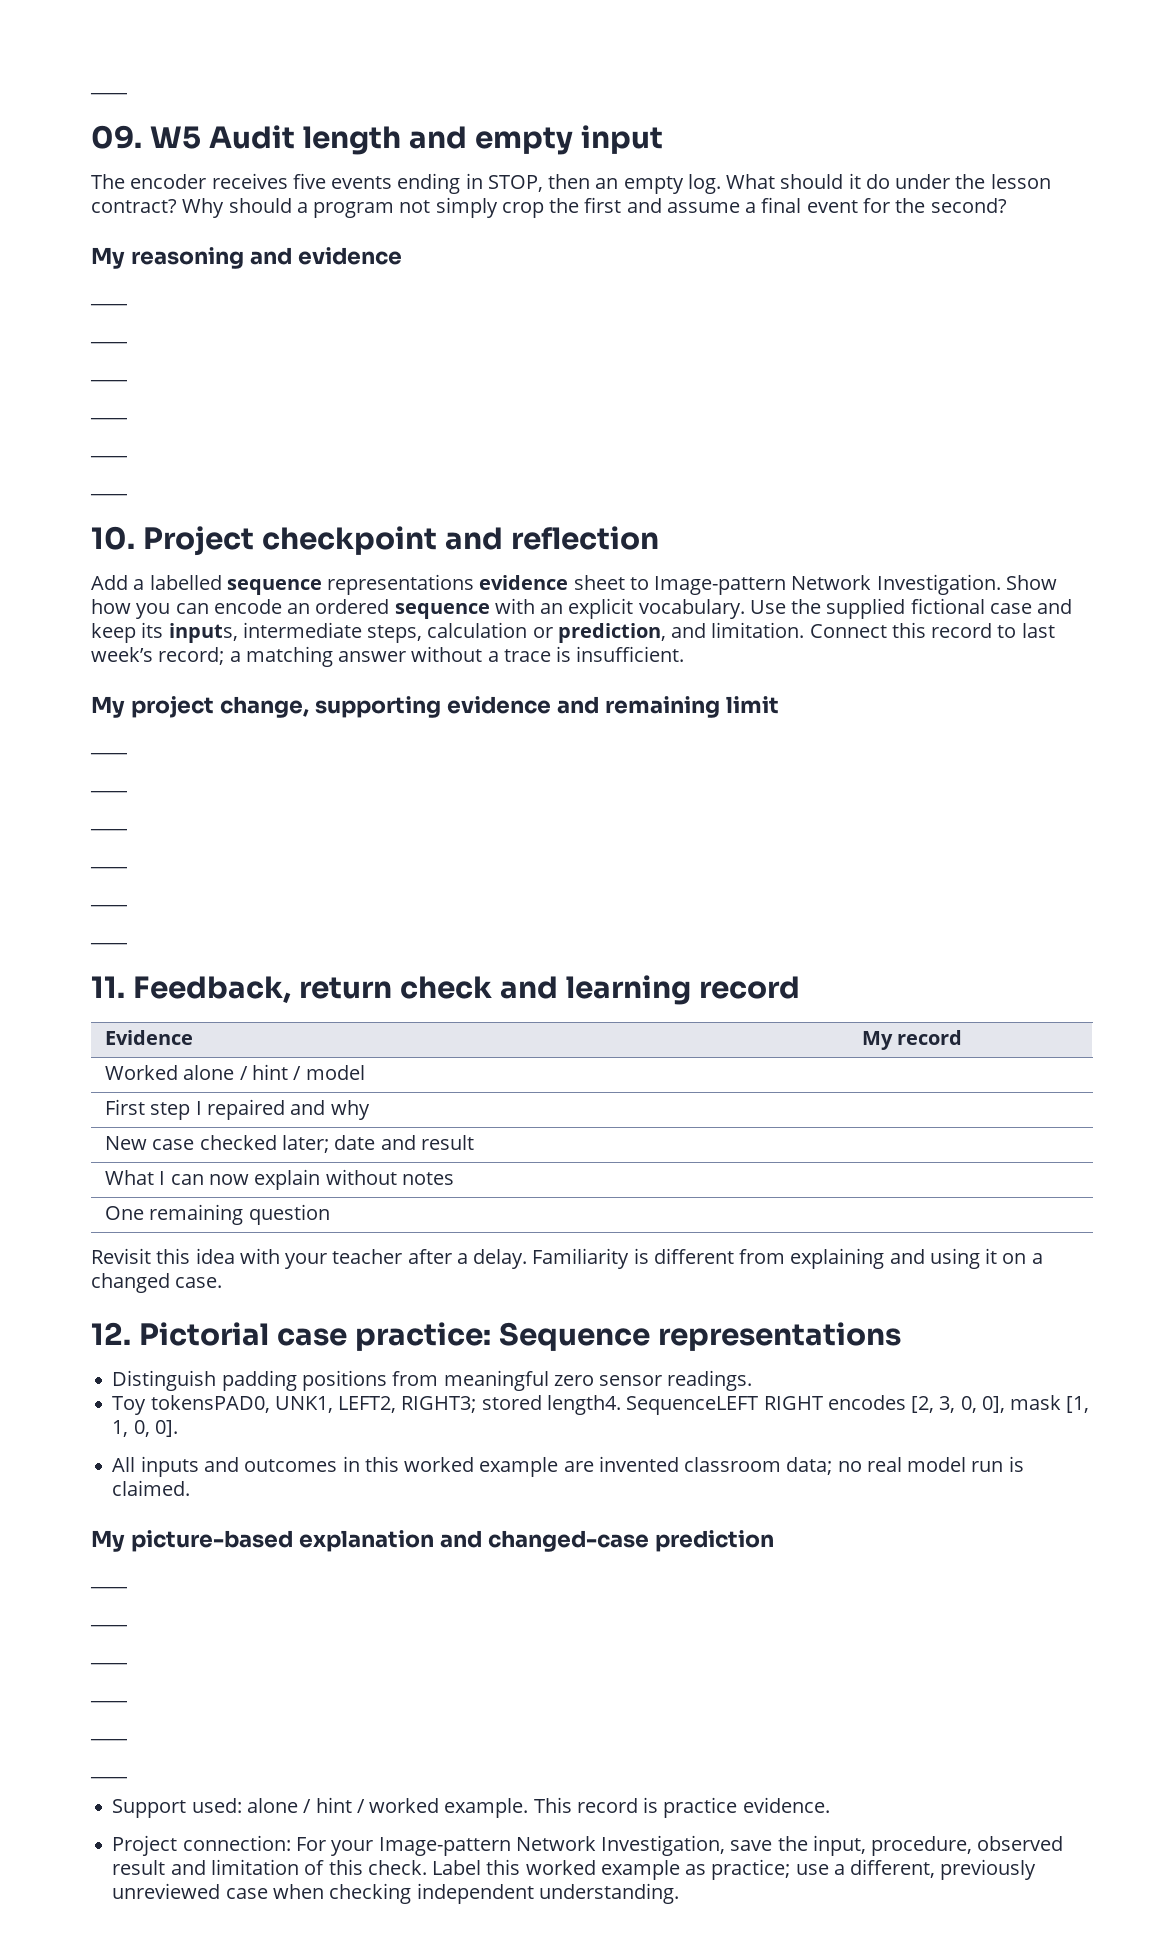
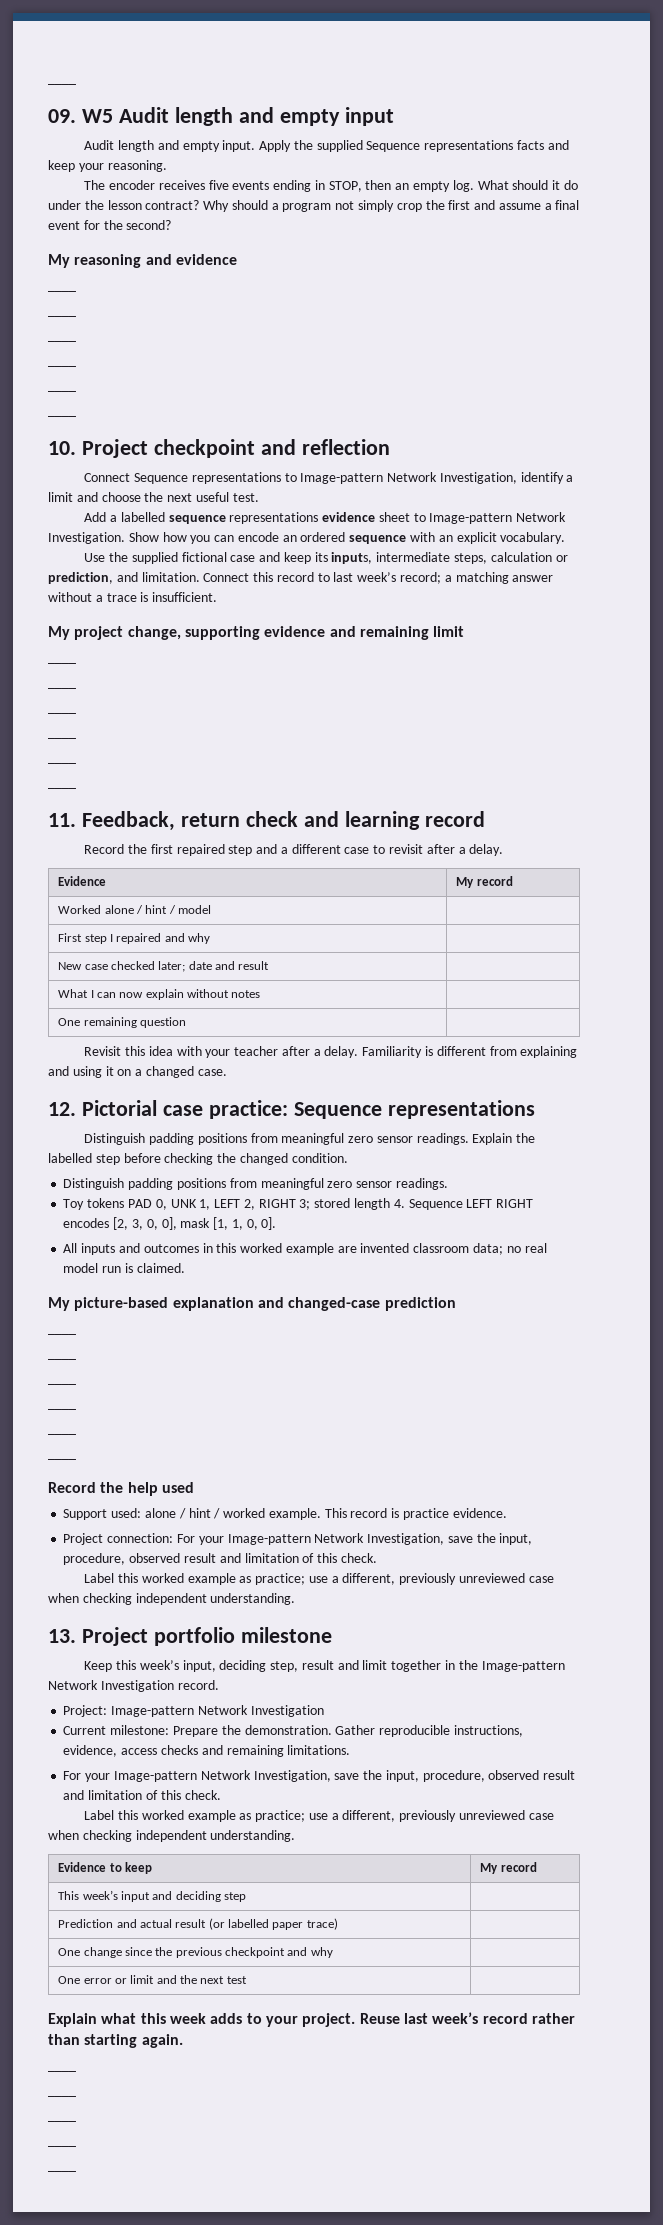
(663, 139) none -> [84,140,569,152] [48,160,167,172] // Audit length and empty input. Apply the supplied Sequence representations facts and keep your reasoning.
(659, 538) none -> [84,472,574,484] [48,492,259,502] // Connect Sequence representations to Image-pattern Network Investigation, identify a limit and choose the next useful test.
(745, 609) none -> (566, 538) //
(800, 987) none -> [84,844,504,856] // Record the first repaired step and a different case to revisit after a delay.
(901, 1336) none -> [84,1133,536,1145] [48,1153,348,1165] // Distinguish padding positions from meaningful zero sensor readings. Explain the labelled step before checking the changed condition.
[150,1395,759,1415] tokensPAD0, UNK1, LEFT2, RIGHT3; stored length4. SequenceLEFT -> [87,1198,493,1210] tokens PAD 0, UNK 1, LEFT 2, RIGHT 3; stored length 4. Sequence LEFT
(127, 1777) none -> [48,1482,194,1496] // Record the help used
(427, 1867) none -> (377, 1558) //
(679, 1893) none -> [48,1627,332,1646] [84,1660,565,1672] [48,1680,219,1692] [63,1705,324,1717] [63,1725,523,1737] [63,1745,351,1757] [63,1770,576,1782] [63,1790,221,1800] [84,1810,554,1822] [48,1830,296,1842] [58,1862,152,1874] [480,1862,537,1874] [58,1890,247,1902] [58,1918,338,1930] [58,1947,333,1958] [58,1975,247,1984] [48,2012,575,2027] [48,2034,183,2048] [48,2070,76,2072] [48,2095,76,2097] [48,2120,76,2122] [48,2145,76,2147] [48,2170,76,2172] // 13. Project portfolio milestone // Keep this week’s input, deciding step, result and limit together in the Image-pattern Network Investigation record. // Project: Image-pattern Network Investigation // Current milestone: Prepare the demonstration. Gather reproducible instructions, evidence, access checks and remaining limitations. // For your Image-pattern Network Investigation, save the input, procedure, observed result and limitation of this check. // Label this worked example as practice; use a different, previously unreviewed case when checking independent understanding. // Evidence to keep | My record // This week’s input and deciding step | // Prediction and actual result (or labelled paper trace) | // One change since the previous checkpoint and why | // One error or limit and the next test | // Explain what this week adds to your project. Reuse last week’s record rather than starting again. // ____ // ____ // ____ // ____ // ____

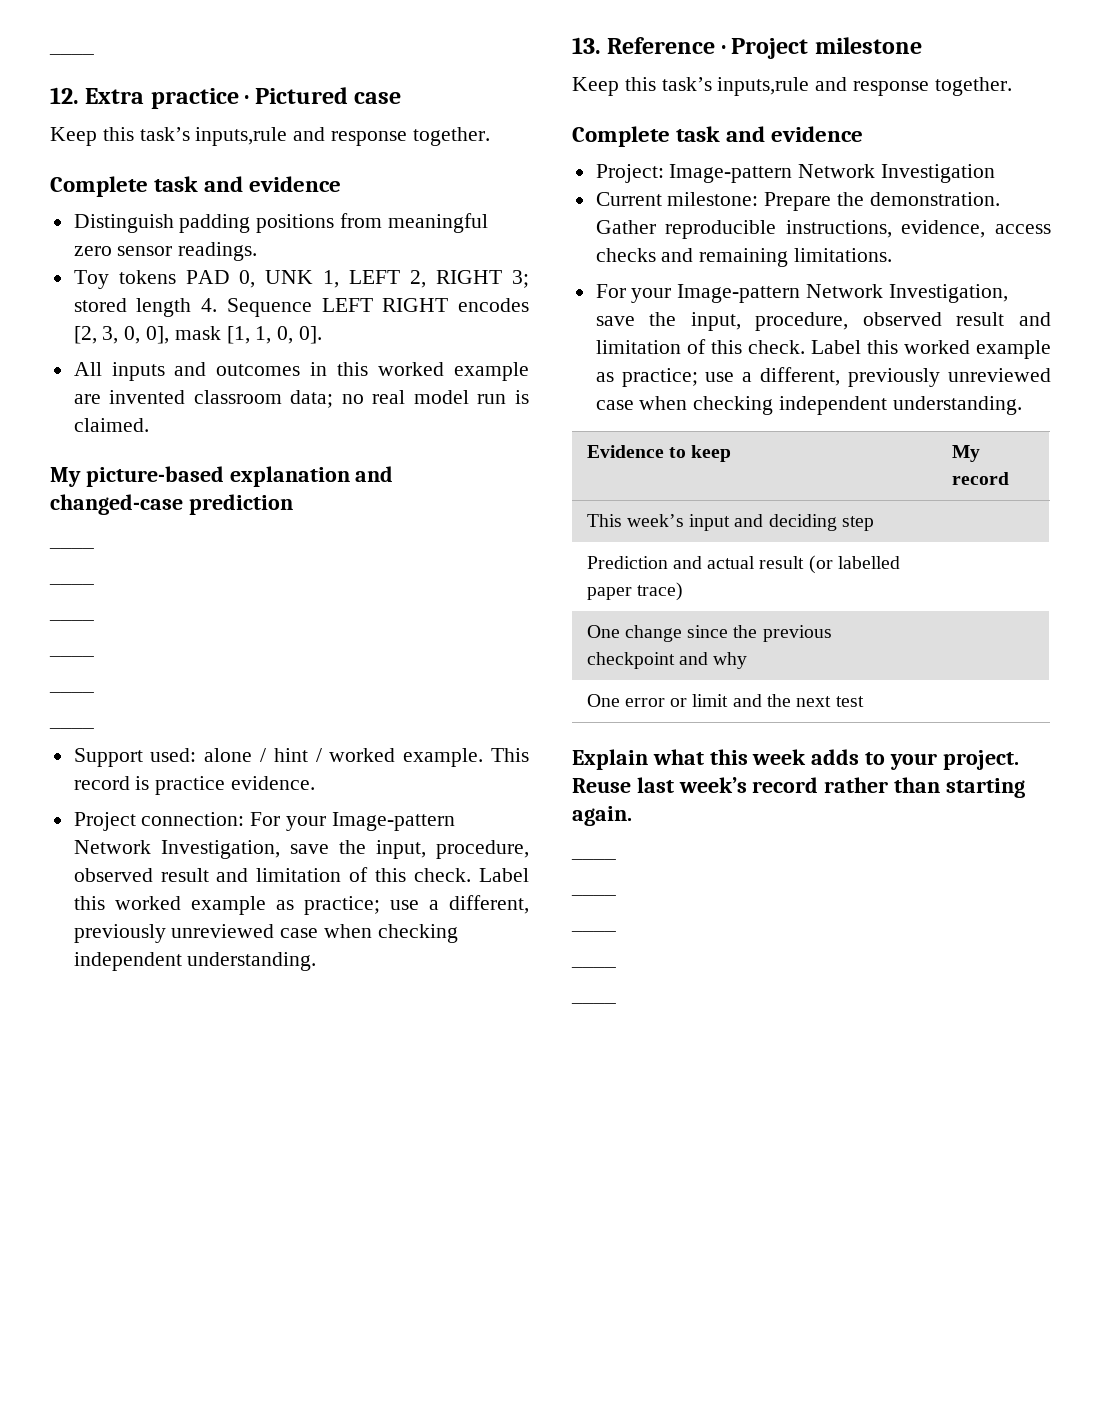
[48,83,76,85] [48,107,394,126] [84,140,569,152] [48,160,167,172] [84,180,578,192] [48,200,580,212] [48,220,172,230] [48,254,237,268] [48,290,76,292] [48,315,76,317] [48,340,76,342] [48,365,76,367] [48,390,76,392] [48,415,76,417] [48,439,390,458] [84,472,574,484] [48,492,259,502] [84,512,567,524] [48,532,566,544] [84,552,568,564] [48,572,554,584] [48,592,218,602] [48,626,465,640] [48,662,76,664] [48,687,76,689] [48,712,76,714] [48,737,76,739] [48,762,76,764] [48,787,76,789] [48,811,485,831] [84,844,504,856] [58,876,107,886] [456,876,513,888] [58,905,212,914] [58,933,211,944] [58,961,270,972] [58,989,261,1000] [58,1017,186,1028] [84,1046,578,1058] [48,1066,227,1078] [48,1100,535,1119] [84,1133,536,1145] [48,1153,348,1165] ____ // 09. W5 Audit length and empty input // Audit length and empty input. Apply the supplied Sequence representations facts and keep your reasoning. // The encoder receives five events ending in STOP, then an empty log. What should it do under the lesson contract? Why should a program not simply crop the first and assume a final event for the second? // My reasoning and evidence // ____ // ____ // ____ // ____ // ____ // ____ // 10. Project checkpoint and reflection // Connect Sequence representations to Image-pattern Network Investigation, identify a limit and choose the next useful test. // Add a labelled sequence representations evidence sheet to Image-pattern Network Investigation. Show how you can encode an ordered sequence with an explicit vocabulary. // Use the supplied fictional case and keep its inputs, intermediate steps, calculation or prediction, and limitation. Connect this record to last week’s record; a matching answer without a trace is insufficient. // My project change, supporting evidence and remaining limit // ____ // ____ // ____ // ____ // ____ // ____ // 11. Feedback, return check and learning record // Record the first repaired step and a different case to revisit after a delay. // Evidence | My record // Worked alone / hint / model | // First step I repaired and why | // New case checked later; date and result | // What I can now explain without notes | // One remaining question | // Revisit this idea with your teacher after a delay. Familiarity is different from explaining and using it on a changed case. // 12. Pictorial case practice: Sequence representations // Distinguish padding positions from meaningful zero sensor readings. Explain the labelled step before checking the changed condition. -> [49,52,94,55] [50,87,402,109] [50,127,490,146] [50,176,342,197] ____ // 12. Extra practice · Pictured case // Keep this task’s inputs,rule and response together. // Complete task and evidence
[48,1482,194,1496] // Record the help used -> (94, 727) none
(377, 1558) // -> (472, 875) none
[81,1627,235,1646] Project portfolio -> [607,37,809,59] Reference · Project
[139,1660,565,1672] [48,1680,219,1692] week’s input, deciding step, result and limit together in the Image-pattern Network Investigation record. -> [661,77,1012,96] [572,126,864,147] task’s inputs,rule and response together. // Complete task and evidence
(221, 1795) // -> (805, 347) none

